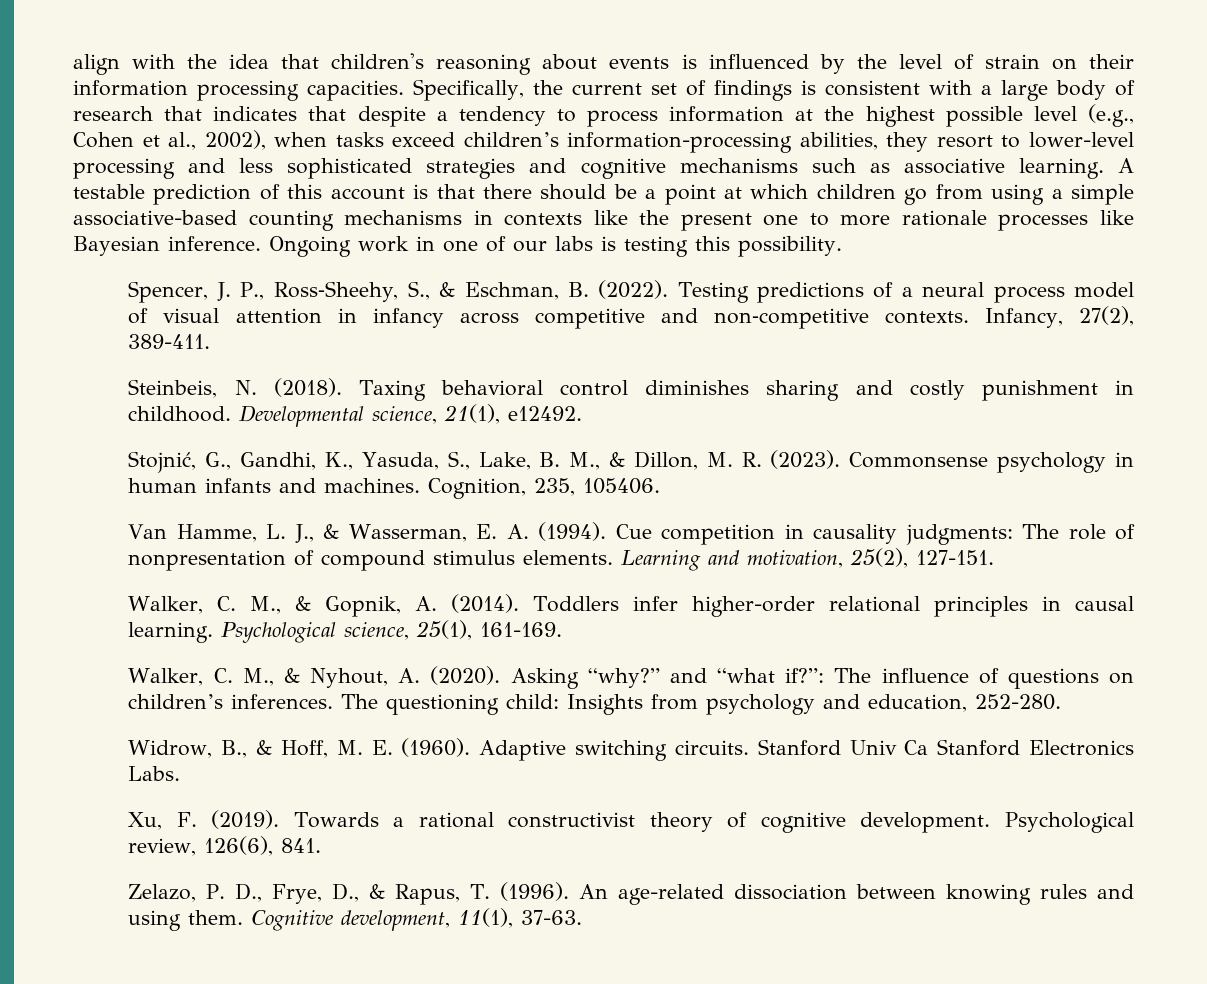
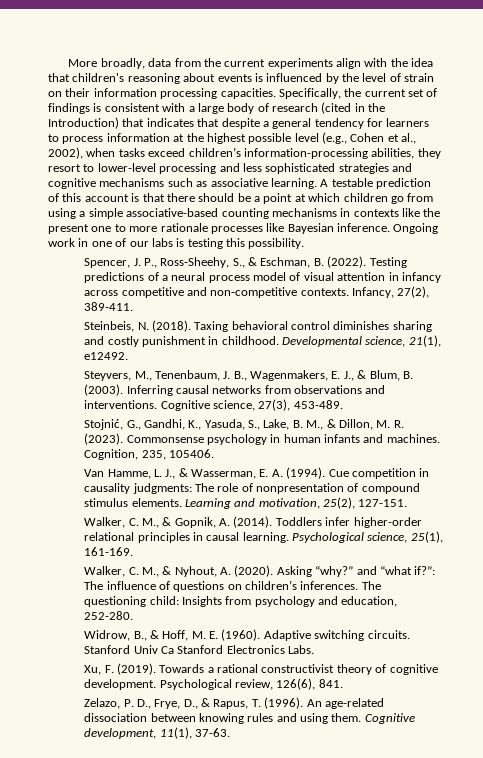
(73, 64) none -> [68,58,333,69] More broadly, data from the current experiments
(153, 113) none -> [321,102,386,114] [48,117,119,129] (cited in the Introduction)
[458,106,546,126] tendency -> [272,118,430,129] general tendency for learners
(583, 413) none -> [84,370,413,381] [84,384,386,396] [84,399,343,411] // Steyvers, M., Tenenbaum, J. B., Wagenmakers, E. J., & Blum, B. (2003). Inferring causal networks from observations and interventions. Cognitive science, 27(3), 453-489.

